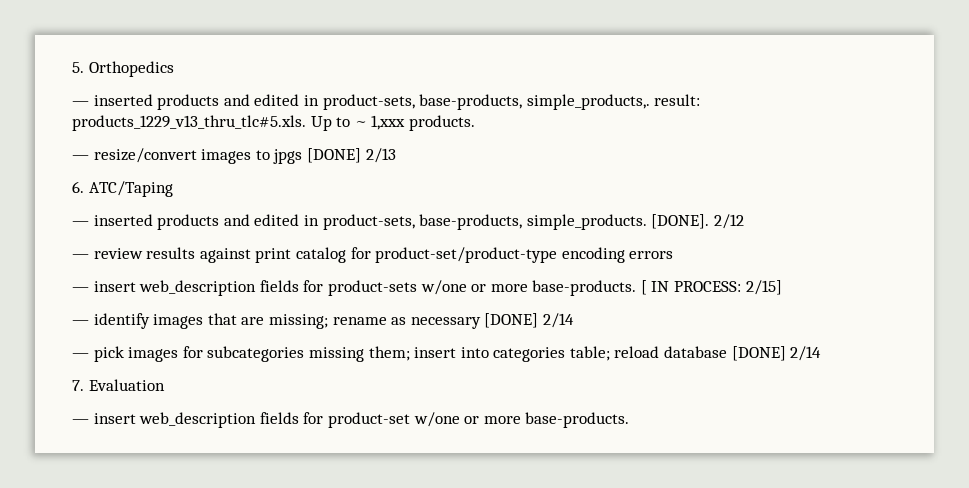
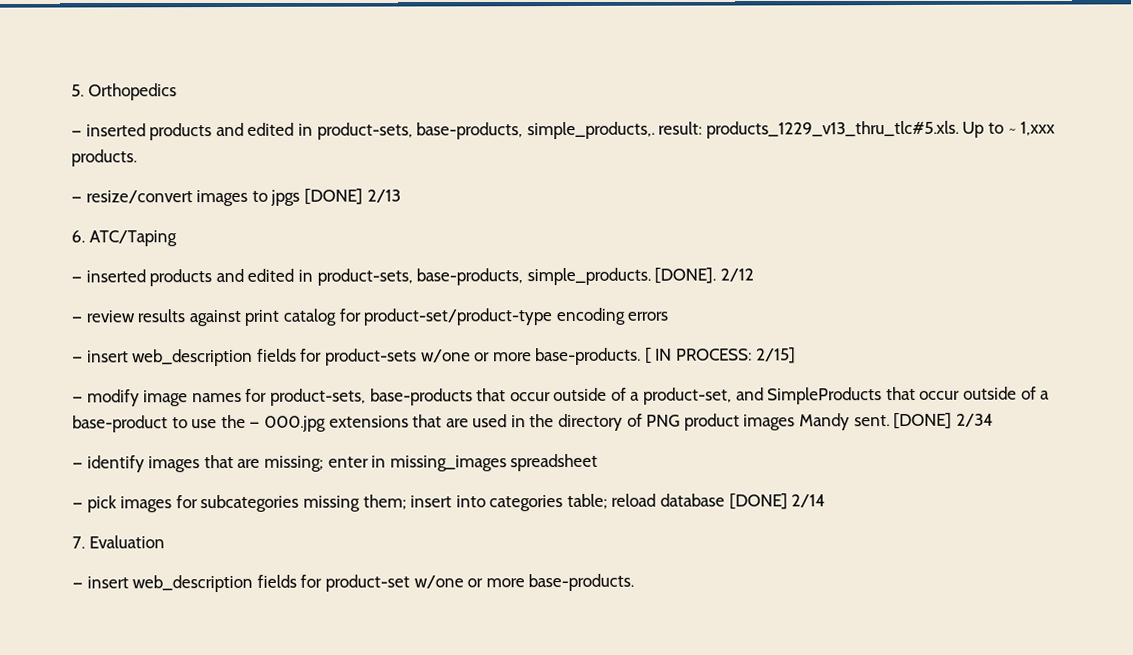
(782, 287) none -> [72,386,1051,407] [72,412,994,433] // — modify image names for product-sets, base-products that occur outside of a product-set, and SimpleProducts that occur outside of a base-product to use the — 000.jpg extensions that are used in the directory of PNG product images Mandy sent. [DONE] 2/34
[332,313,574,329] rename as necessary [DONE] 2/14 -> [327,453,599,472] enter in missing_images spreadsheet

